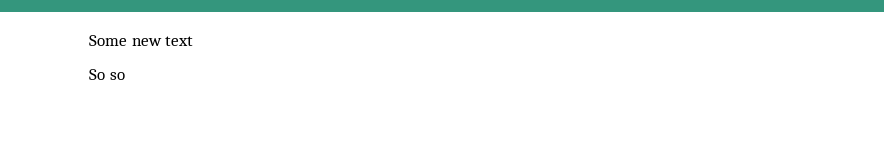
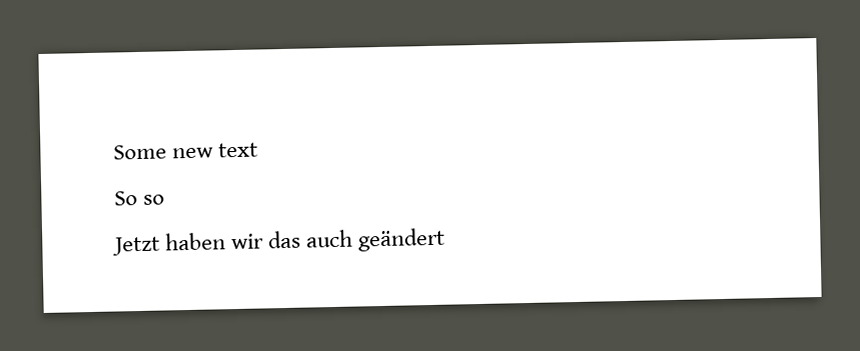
(125, 76) none -> [112,227,446,256] // Jetzt haben wir das auch geändert

